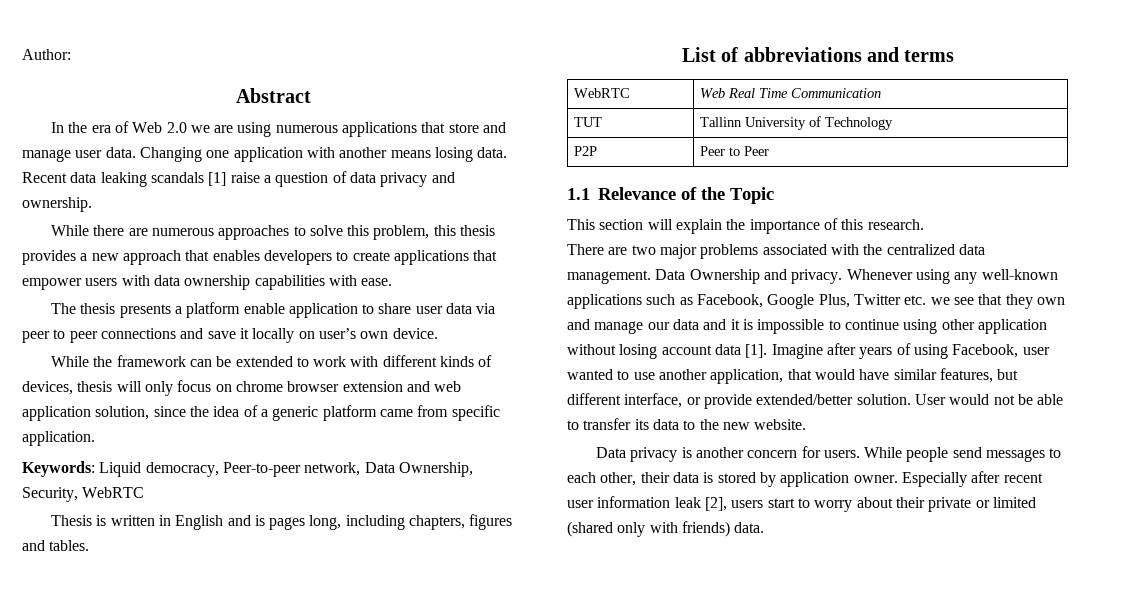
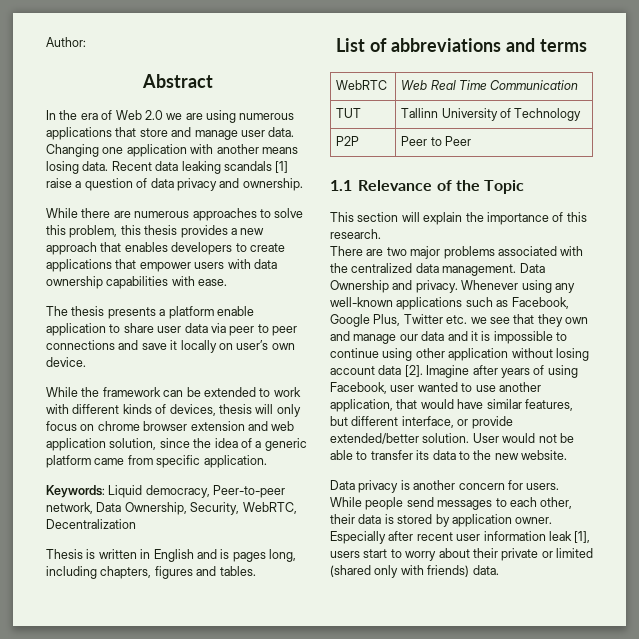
[82,487,145,498] WebRTC -> [242,502,297,514] [46,519,136,529] WebRTC, Decentralization
[745,344,768,358] [1]. -> [404,365,423,377] [2].
[704,497,727,511] [2], -> [574,531,591,543] [1],

